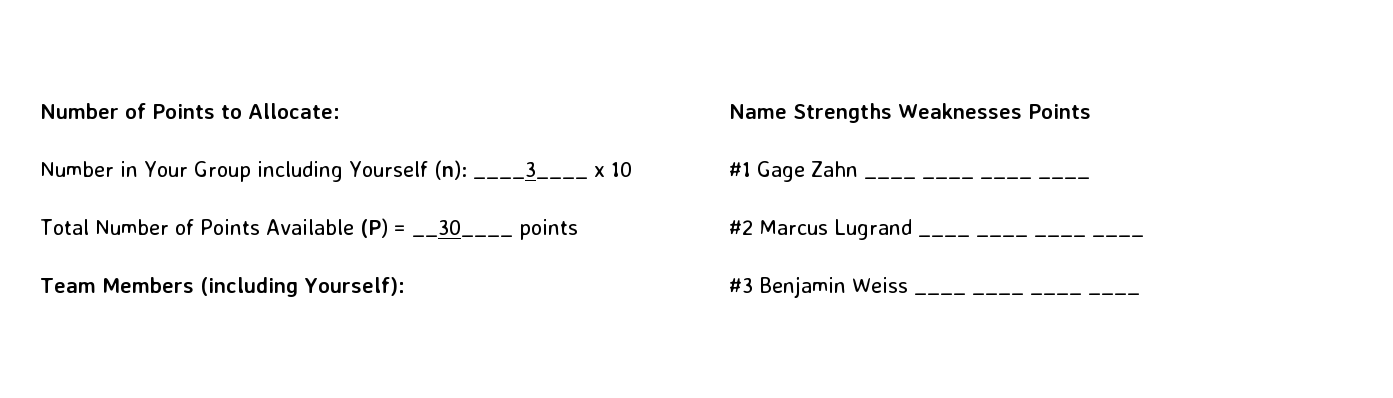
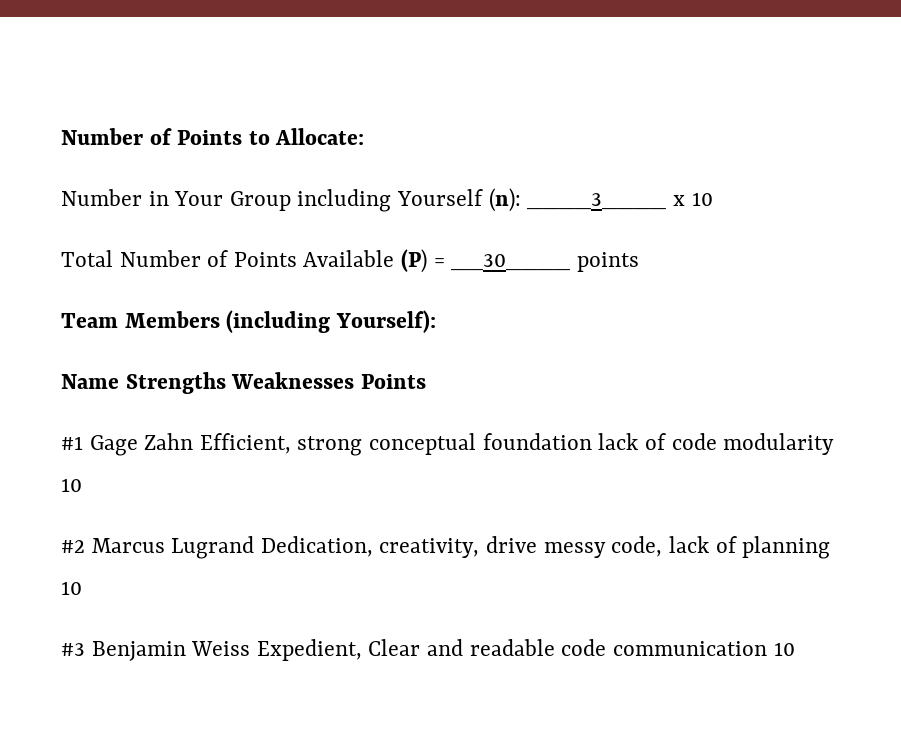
[864,177,1090,179] [729,219,1144,240] [729,276,908,298] [913,293,1140,295] ____ ____ ____ ____ // #2 Marcus Lugrand ____ ____ ____ ____ // #3 Benjamin Weiss ____ ____ ____ ____ -> [199,433,835,456] [61,478,82,492] [61,536,831,559] [61,581,82,595] [61,639,795,661] Efficient, strong conceptual foundation lack of code modularity 10 // #2 Marcus Lugrand Dedication, creativity, drive messy code, lack of planning 10 // #3 Benjamin Weiss Expedient, Clear and readable code communication 10

